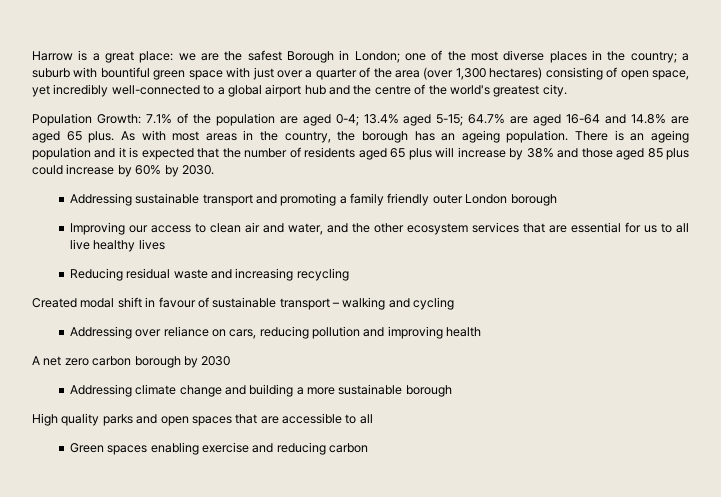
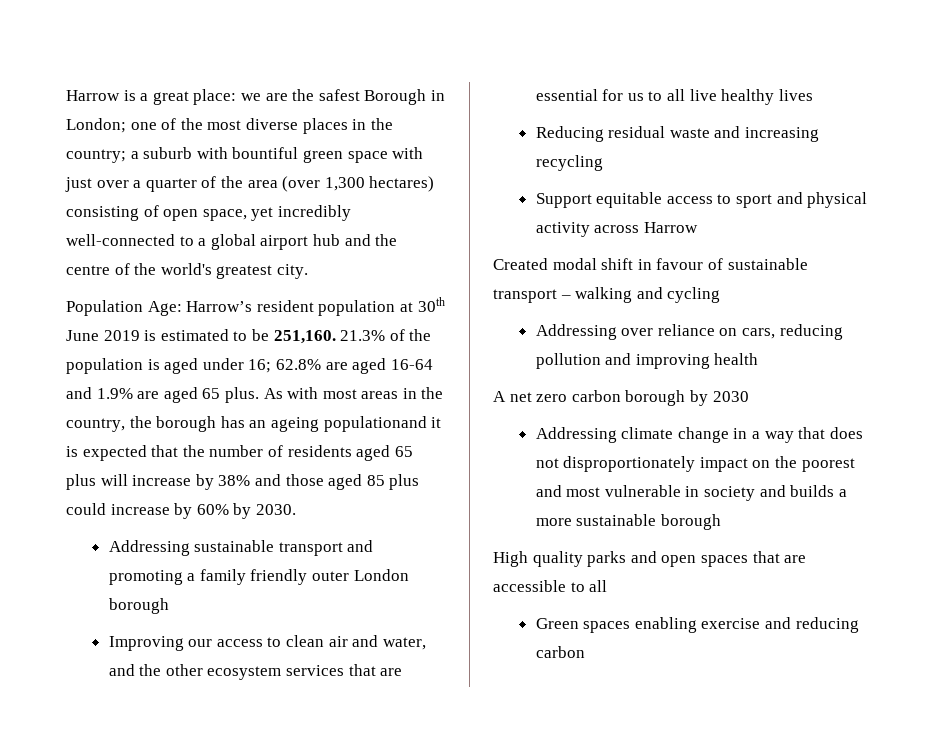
[96,113,506,126] Growth: 7.1% of the population are aged 0-4; 13.4% aged 5-15; 64.7% -> [147,297,445,316] [66,329,432,344] [66,358,321,374] Age: Harrow’s resident population at 30th June 2019 is estimated to be 251,160. 21.3% of the population is aged under 16; 62.8%
[631,114,667,124] 14.8% -> [96,388,133,399] 1.9%
[506,130,690,143] [32,147,116,160] population. There is an ageing population and -> [323,416,427,432] populationand
(349, 274) none -> [535,192,868,208] [535,222,698,237] // Support equitable access to sport and physical activity across Harrow
[224,384,294,397] and building -> [733,427,863,443] [535,456,855,472] [535,485,835,501] in a way that does not disproportionately impact on the poorest and most vulnerable in society and builds

